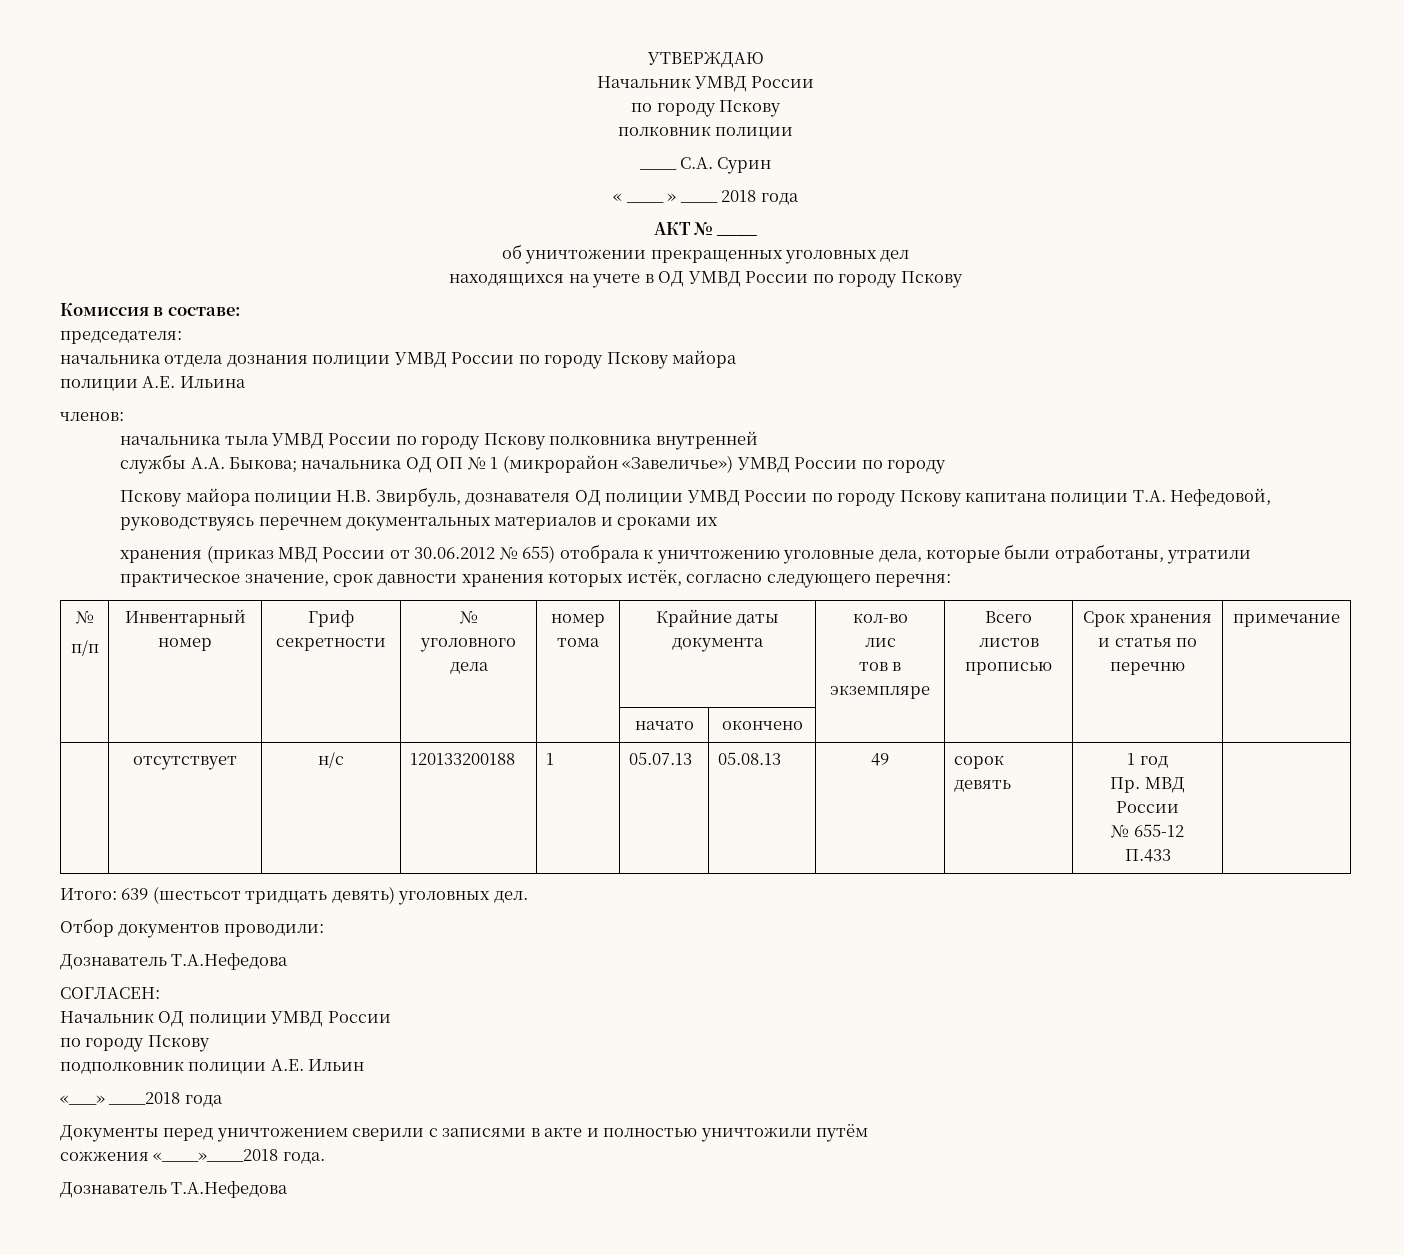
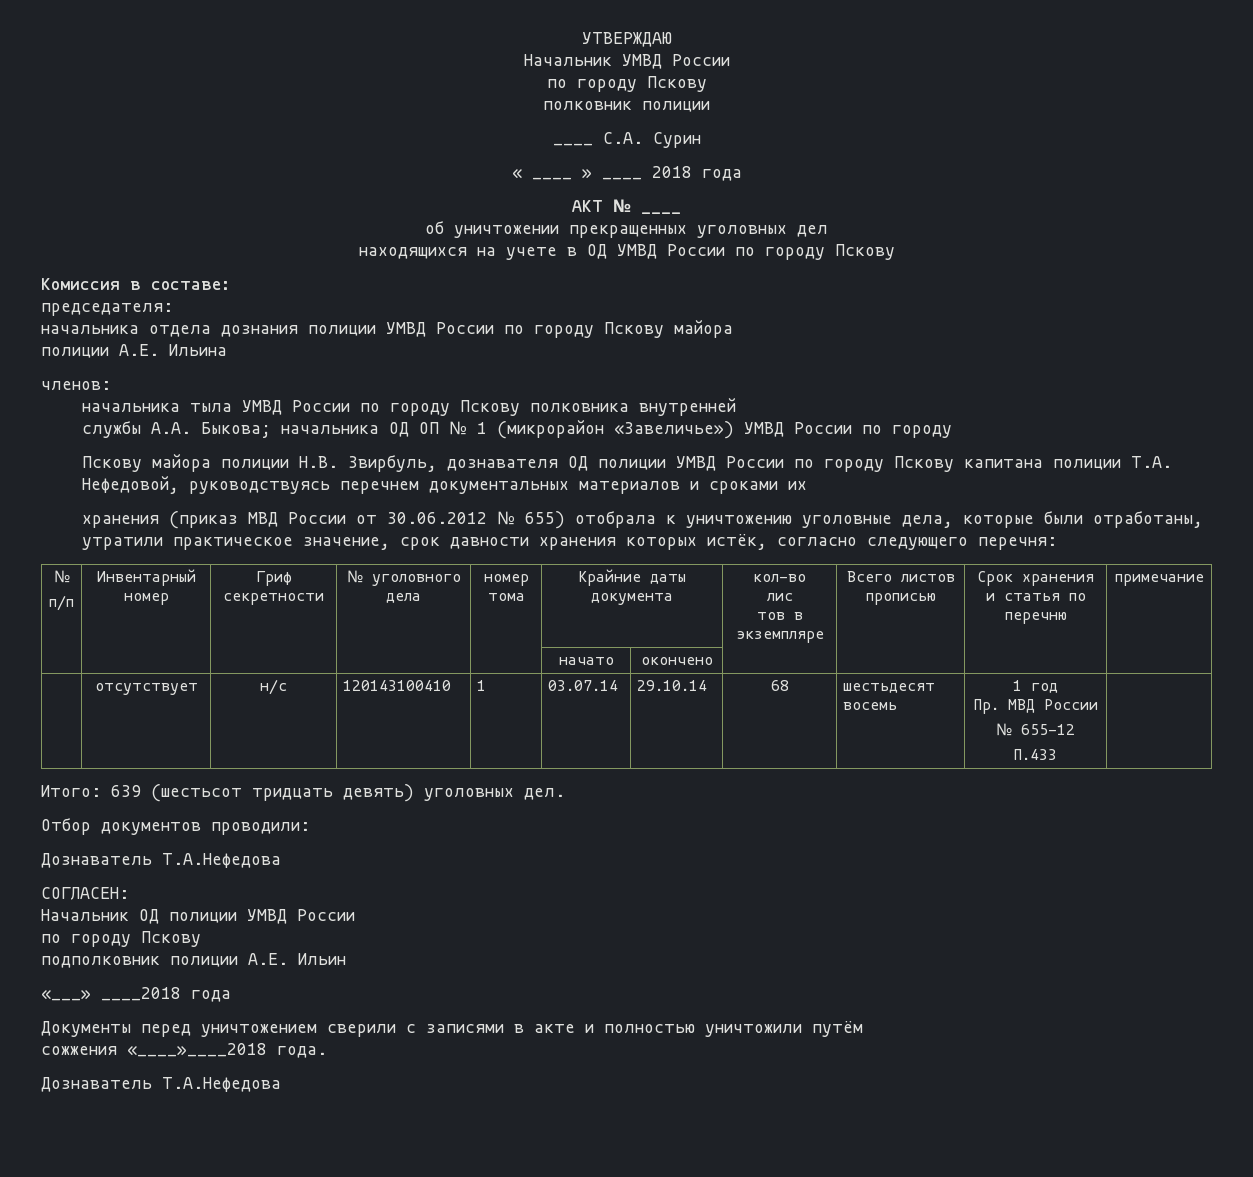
[409,753,515,765] [545,753,554,765] [628,752,692,765] [717,752,781,765] [871,753,889,766] [953,755,1004,769] [953,780,1011,792] 120133200188 | 1 | 05.07.13 | 05.08.13 | 49 | сорок девять -> [343,680,452,691] [477,680,487,691] [548,680,619,691] [637,680,708,691] [770,680,789,691] [843,683,936,693] [843,702,898,710] 120143100410 | 1 | 03.07.14 | 29.10.14 | 68 | шестьдесят восемь

